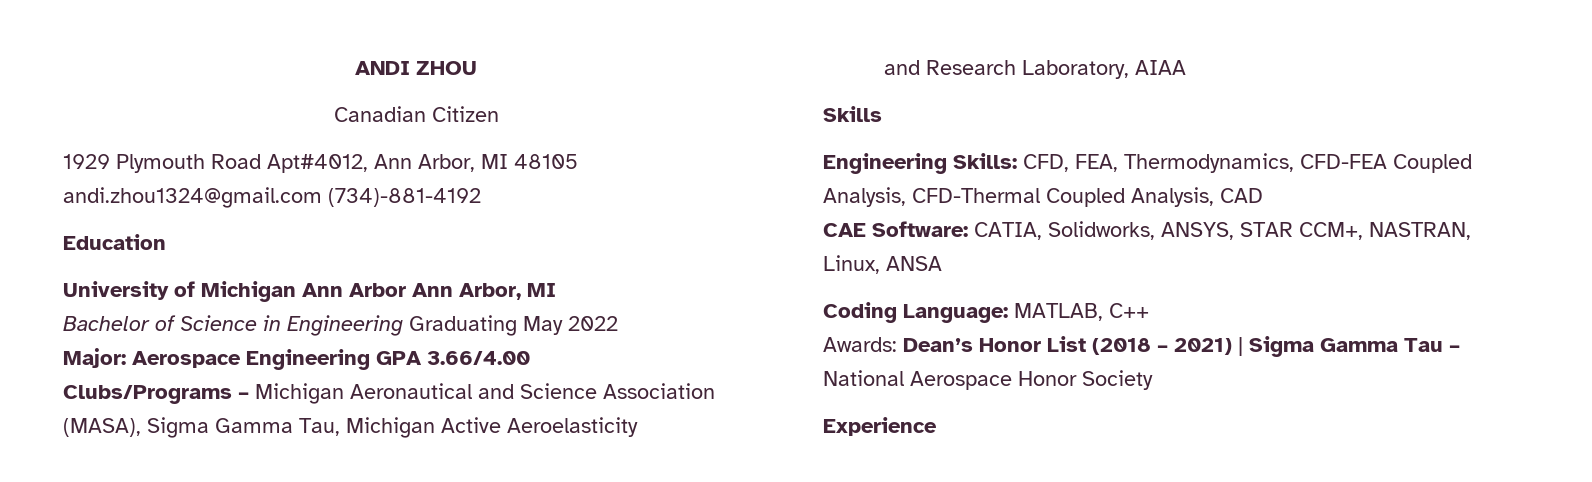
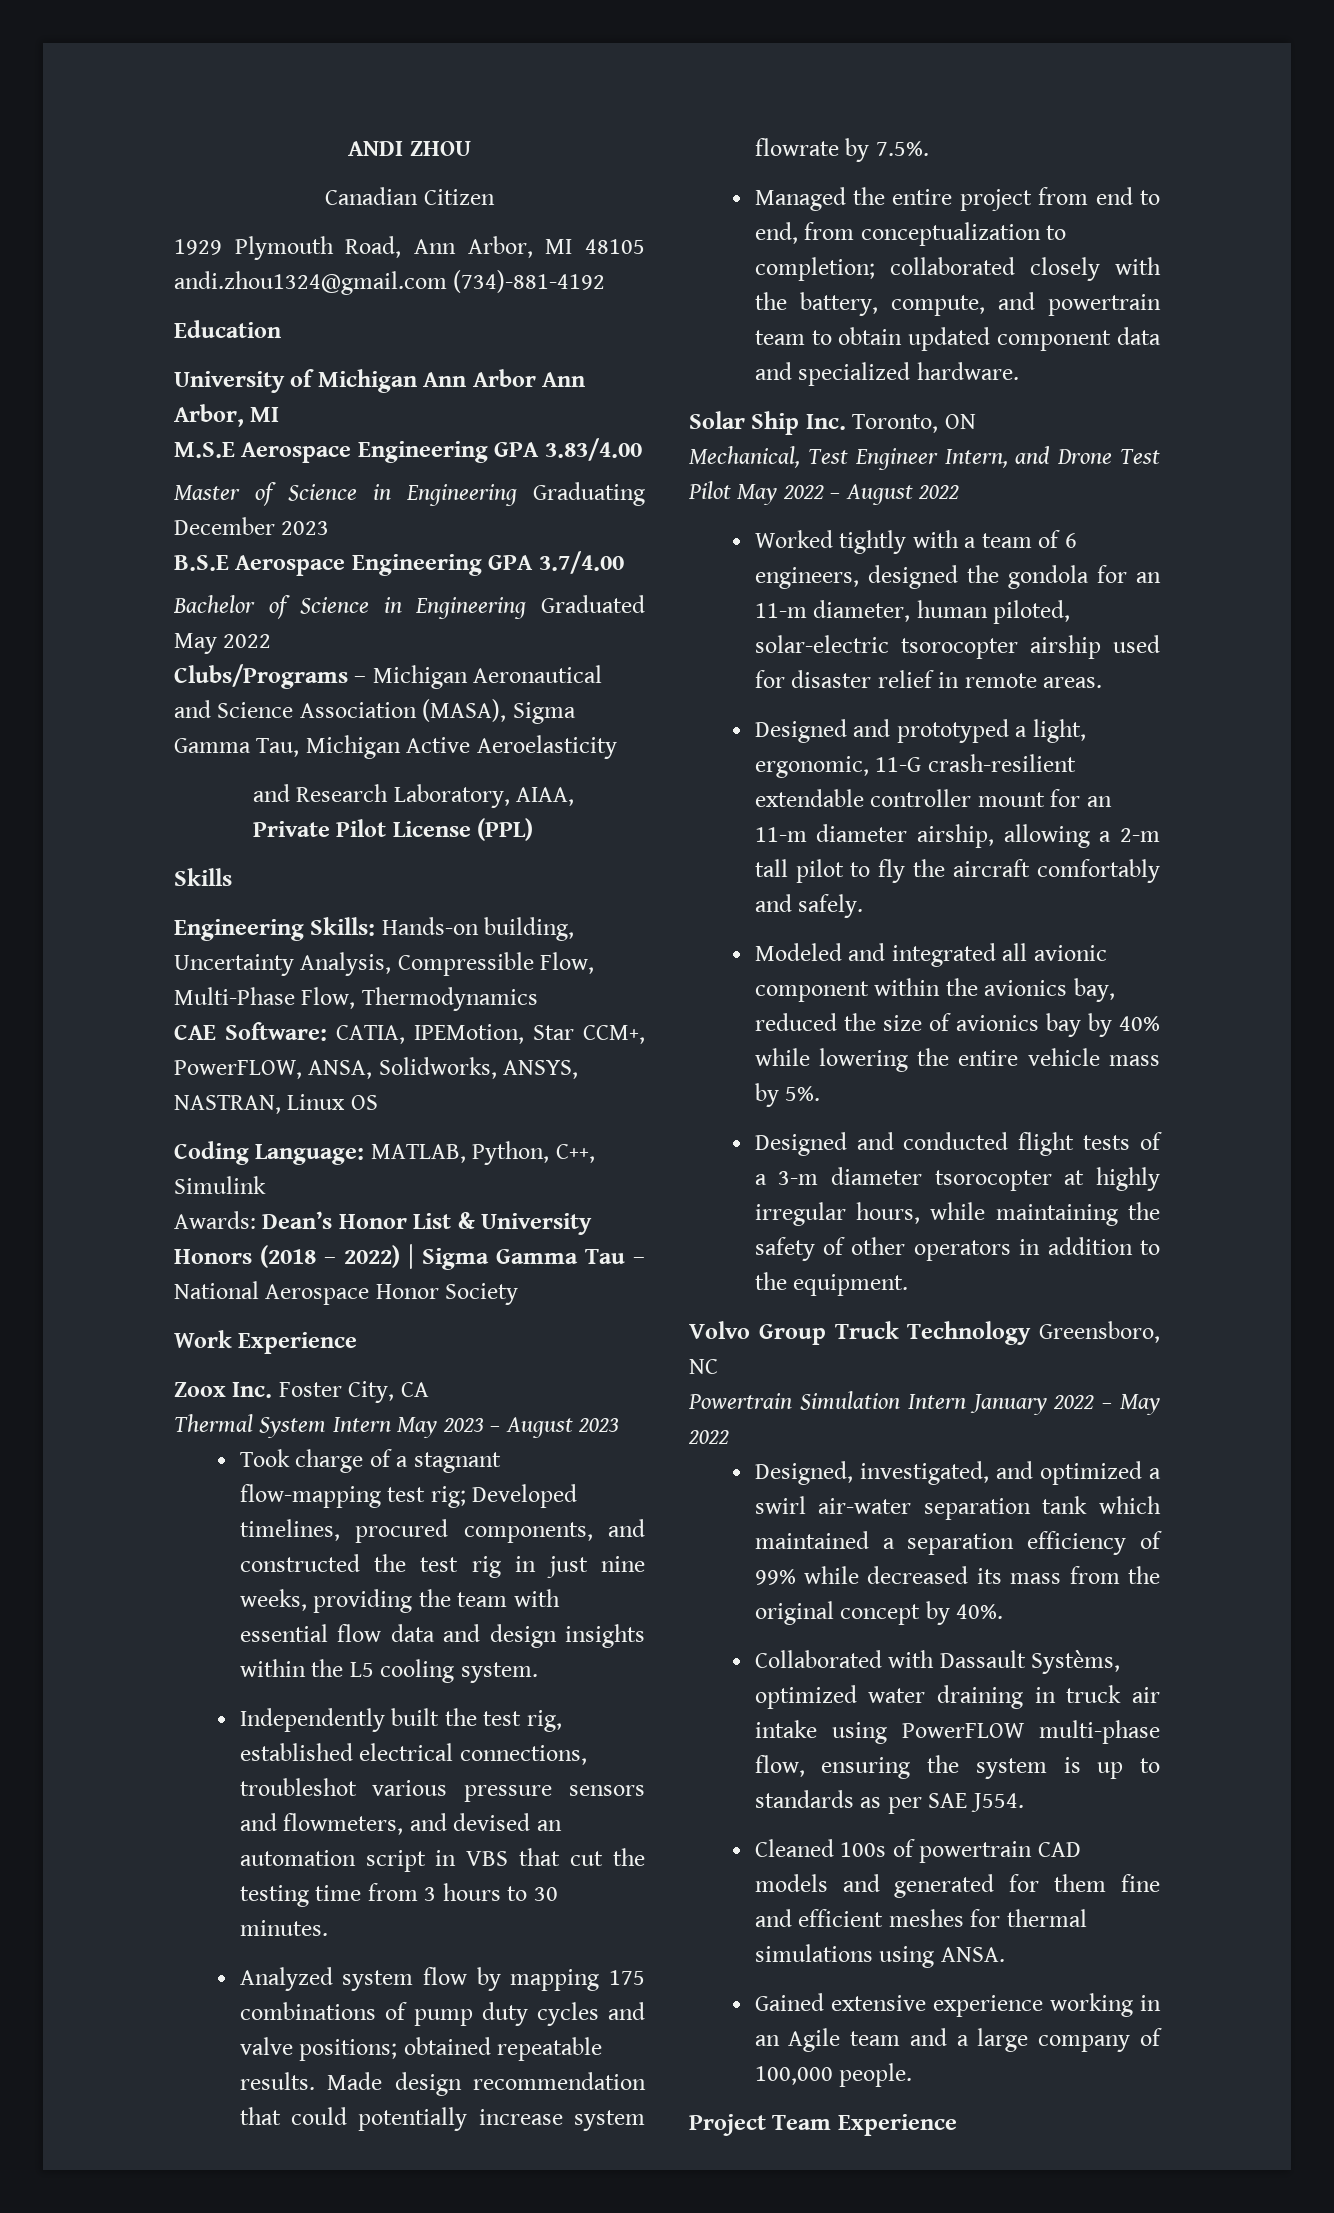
[211,154,368,173] Road Apt#4012, -> [345,236,402,258] Road,
(556, 290) none -> [174,438,642,463] [174,482,645,506] [174,517,330,535] [174,551,624,576] // M.S.E Aerospace Engineering GPA 3.83/4.00 // Master of Science in Engineering Graduating December 2023 // B.S.E Aerospace Engineering GPA 3.7/4.00
[409,315,618,336] [63,348,530,370] Graduating May 2022 // Major: Aerospace Engineering GPA 3.66/4.00 -> [541,595,645,613] [174,633,272,654] Graduated May 2022
[1134,60,1186,75] [823,106,882,122] [823,153,1472,174] [823,187,1263,207] [823,221,1471,240] [823,255,942,274] AIAA // Skills // Engineering Skills: CFD, FEA, Thermodynamics, CFD-FEA Coupled Analysis, CFD-Thermal Coupled Analysis, CAD // CAE Software: CATIA, Solidworks, ANSYS, STAR CCM+, NASTRAN, Linux, ANSA -> [516,787,575,806] [252,818,534,841] [174,868,232,886] [174,917,575,941] [174,952,595,976] [174,987,538,1011] [174,1022,645,1044] [174,1057,579,1079] [174,1094,378,1114] AIAA, Private Pilot License (PPL) // Skills // Engineering Skills: Hands-on building, Uncertainty Analysis, Compressible Flow, Multi-Phase Flow, Thermodynamics // CAE Software: CATIA, IPEMotion, Star CCM+, PowerFLOW, ANSA, Solidworks, ANSYS, NASTRAN, Linux OS
[1109,303,1149,318] C++ -> [472,1141,595,1165] [174,1176,266,1194] Python, C++, Simulink
(1086, 344) none -> [457,1212,593,1235] [174,1249,252,1264] & University Honors
[1174,338,1232,355] 2021) -> [344,1245,400,1268] 2022)
[823,417,937,436] Experience -> [174,1330,358,1354] [174,1381,429,1403] [174,1414,620,1438] [239,1449,501,1473] [239,1484,578,1508] [239,1519,645,1543] [239,1554,645,1578] [239,1589,560,1613] [239,1624,645,1648] [239,1659,538,1683] [239,1708,562,1732] [239,1743,587,1765] [239,1778,645,1802] [239,1813,562,1835] [239,1848,645,1872] [239,1883,558,1907] [239,1920,328,1936] [239,1967,645,1991] [239,2002,645,2026] [239,2037,603,2061] [239,2072,646,2096] [239,2107,645,2131] [754,138,929,162] [754,187,1160,211] [754,222,1067,246] [754,257,1161,281] [754,292,1161,316] [754,327,1161,351] [754,362,1019,386] [689,411,976,435] [689,446,1160,470] [688,481,960,505] [754,530,1077,554] [754,565,1161,589] [754,600,1071,624] [754,635,1160,659] [754,670,1103,688] [754,719,1086,743] [754,754,1076,778] [754,789,1112,807] [754,824,1160,848] [754,859,1160,883] [754,894,864,918] [754,943,1107,967] [754,978,1115,1002] [754,1013,1160,1037] [754,1048,1160,1072] [754,1083,821,1107] [754,1132,1162,1156] [754,1167,1160,1191] [754,1202,1160,1226] [754,1237,1160,1261] [754,1272,909,1296] [689,1321,1160,1345] [689,1359,718,1374] [688,1391,1160,1415] [688,1430,729,1444] [754,1461,1161,1485] [754,1496,1161,1520] [754,1531,1162,1555] [754,1566,1160,1585] [754,1601,1004,1625] [754,1650,1121,1674] [754,1685,1160,1709] [754,1720,1160,1744] [754,1755,1160,1779] [754,1790,1024,1814] [754,1839,1081,1863] [754,1874,1160,1898] [754,1909,1087,1927] [754,1944,1005,1968] [754,1993,1161,2017] [754,2028,1162,2052] [754,2063,913,2087] [689,2114,957,2136] Work Experience // Zoox Inc. Foster City, CA // Thermal System Intern May 2023 – August 2023 // Took charge of a stagnant flow-mapping test rig; Developed timelines, procured components, and constructed the test rig in just nine weeks, providing the team with essential flow data and design insights within the L5 cooling system. // Independently built the test rig, established electrical connections, troubleshot various pressure sensors and flowmeters, and devised an automation script in VBS that cut the testing time from 3 hours to 30 minutes. // Analyzed system flow by mapping 175 combinations of pump duty cycles and valve positions; obtained repeatable results. Made design recommendation that could potentially increase system flowrate by 7.5%. // Managed the entire project from end to end, from conceptualization to completion; collaborated closely with the battery, compute, and powertrain team to obtain updated component data and specialized hardware. // Solar Ship Inc. Toronto, ON // Mechanical, Test Engineer Intern, and Drone Test Pilot May 2022 – August 2022 // Worked tightly with a team of 6 engineers, designed the gondola for an 11-m diameter, human piloted, solar-electric tsorocopter airship used for disaster relief in remote areas. // Designed and prototyped a light, ergonomic, 11-G crash-resilient extendable controller mount for an 11-m diameter airship, allowing a 2-m tall pilot to fly the aircraft comfortably and safely. // Modeled and integrated all avionic component within the avionics bay, reduced the size of avionics bay by 40% while lowering the entire vehicle mass by 5%. // Designed and conducted flight tests of a 3-m diameter tsorocopter at highly irregular hours, while maintaining the safety of other operators in addition to the equipment. // Volvo Group Truck Technology Greensboro, NC // Powertrain Simulation Intern January 2022 – May 2022 // Designed, investigated, and optimized a swirl air-water separation tank which maintained a separation efficiency of 99% while decreased its mass from the original concept by 40%. // Collaborated with Dassault Systèms, optimized water draining in truck air intake using PowerFLOW multi-phase flow, ensuring the system is up to standards as per SAE J554. // Cleaned 100s of powertrain CAD models and generated for them fine and efficient meshes for thermal simulations using ANSA. // Gained extensive experience working in an Agile team and a large company of 100,000 people. // Project Team Experience

